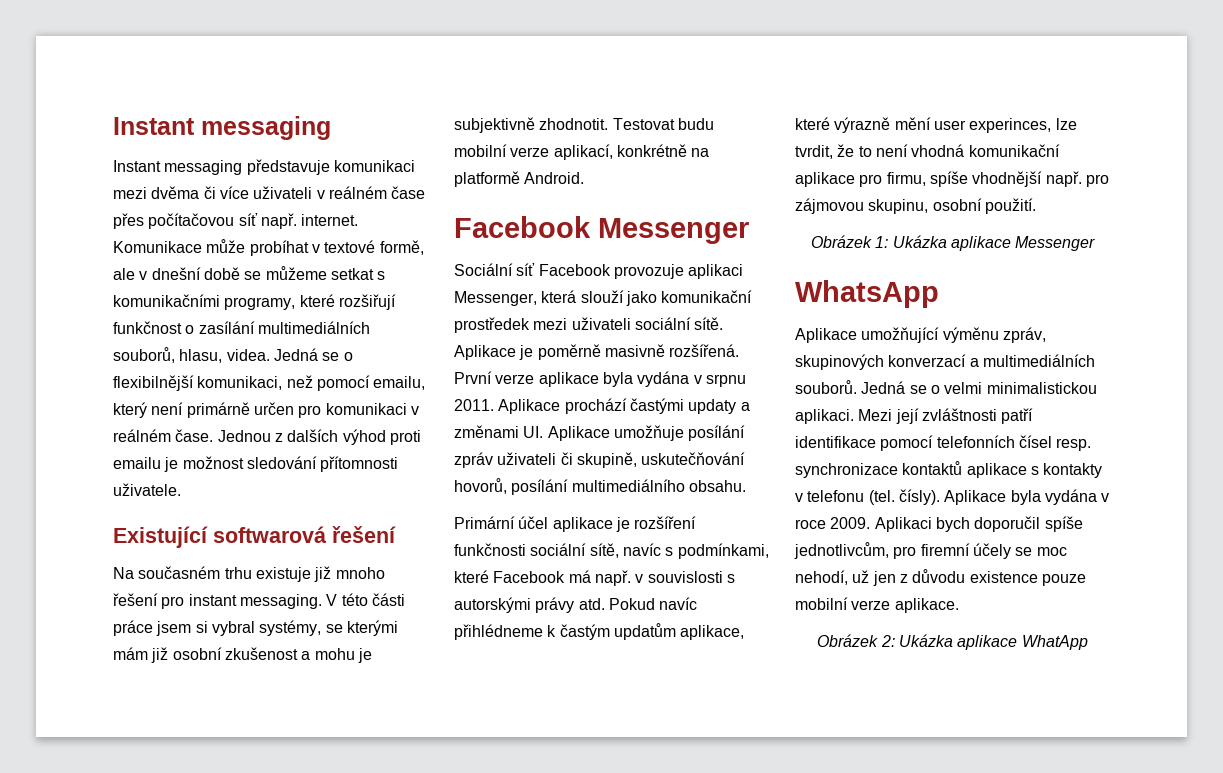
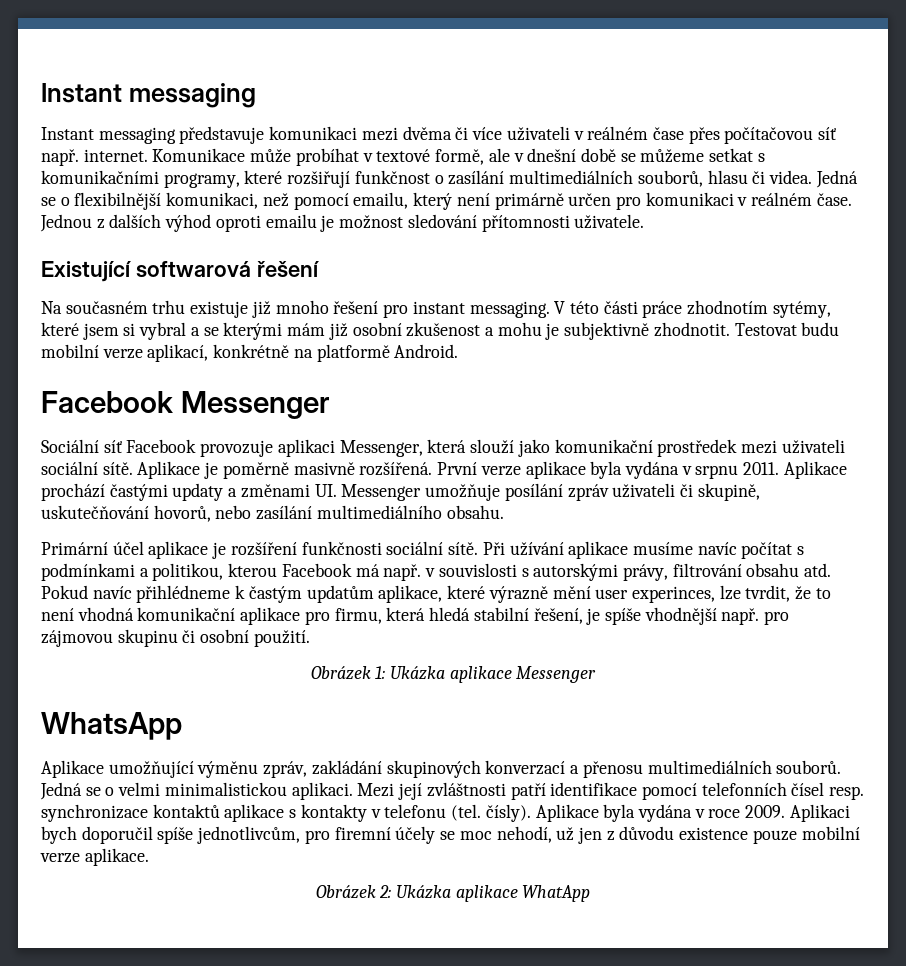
[179,349,223,363] hlasu, -> [707,170,766,184] hlasu či
[389,430,421,445] proti -> [215,215,261,232] oproti
(153, 628) none -> [687,300,831,318] [41,322,79,336] zhodnotím sytémy, které
[259,620,322,636] systémy, -> [190,327,200,336] a
[547,426,610,441] Aplikace -> [341,484,422,501] Messenger
[511,479,569,495] posílání -> [215,505,313,520] nebo zasílání
[589,543,769,559] [454,570,489,583] sítě, navíc s podmínkami, které -> [448,541,805,559] [41,563,278,581] sítě. Při užívání aplikace musíme navíc počítat s podmínkami a politikou, kterou
[535,597,575,613] právy -> [622,563,800,581] právy, filtrování obsahu
(926, 179) none -> [386,607,601,625] která hledá stabilní řešení, je
[868,199,929,214] skupinu, -> [117,629,196,647] skupinu či
(1046, 335) none -> [311,760,382,775] zakládání
(979, 362) none -> [582,761,643,778] přenosu

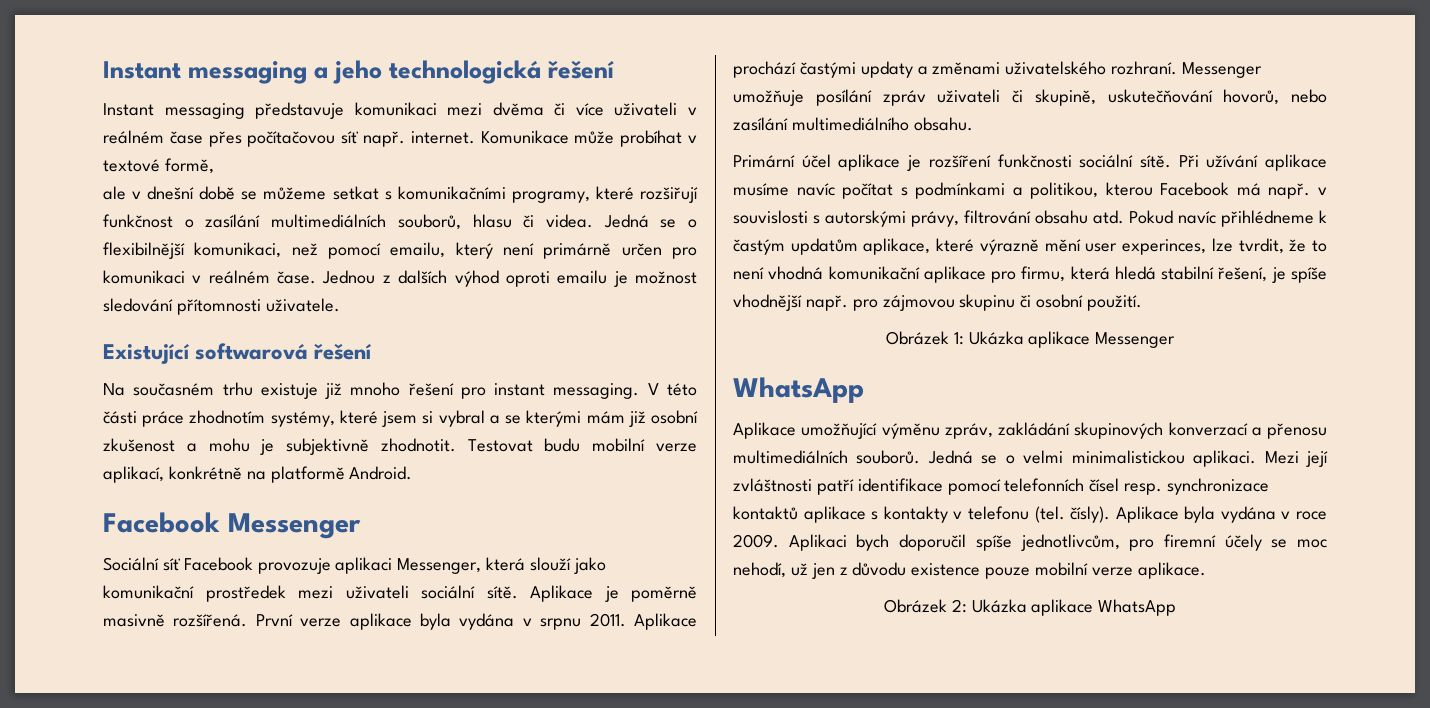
[41,83,256,108] Instant messaging -> [103,60,614,84] Instant messaging a jeho technologická řešení
(485, 157) none -> (214, 166) //
[772,301,831,318] sytémy, -> [270,411,335,427] systémy,
[314,484,337,497] UI. -> [1005,61,1178,75] uživatelského rozhraní.
[522,885,591,902] WhatApp -> [1098,599,1177,616] WhatsApp

